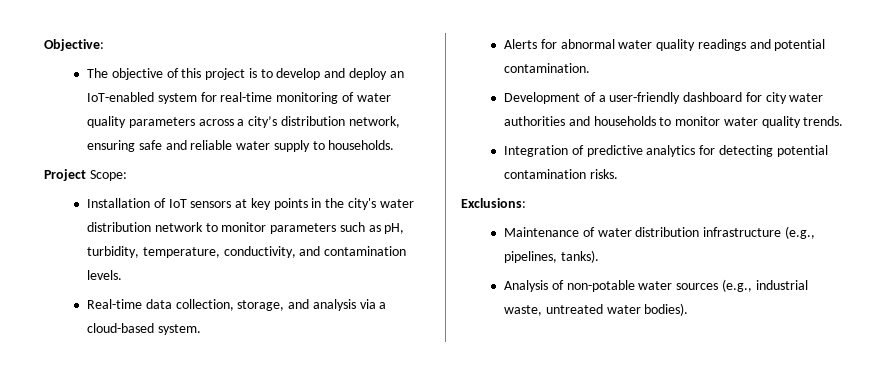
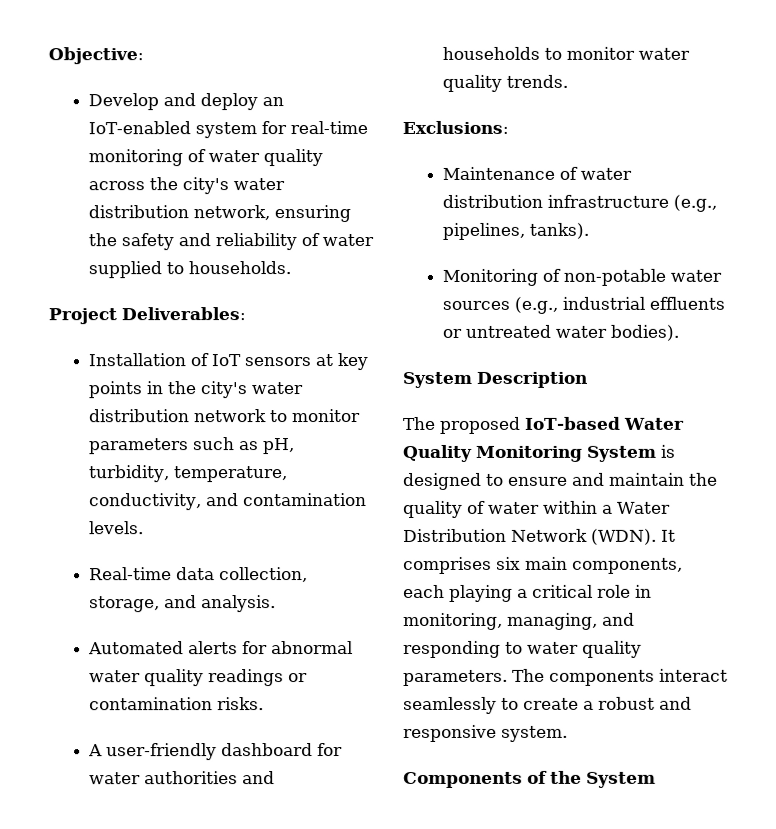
[86,68,321,80] The objective of this project is to develop -> [87,93,159,111] Develop
[128,116,400,128] [86,140,310,152] parameters across a city’s distribution network, ensuring safe and reliable water supply -> [87,177,285,195] [87,205,351,223] [87,233,374,251] [87,261,162,279] across the city's water distribution network, ensuring the safety and reliability of water supplied
[89,170,127,181] Scope: -> [121,307,246,321] Deliverables:
[312,299,387,311] [86,323,201,335] [503,39,537,49] analysis via a cloud-based system. // Alerts -> [200,595,276,613] [87,641,238,655] analysis. // Automated alerts
[749,39,826,51] [503,63,590,73] [503,92,606,104] and potential contamination. // Development of a -> [287,673,308,683] [88,697,264,711] [87,744,103,757] or contamination risks. // A
[765,92,787,104] city -> (343, 750) none
[503,145,828,157] [503,169,618,179] // Integration of predictive analytics for detecting potential contamination risks. -> (568, 81) none
[503,280,548,292] Analysis -> [441,268,538,286] Monitoring
[503,305,542,316] waste, -> [648,296,725,310] [441,328,462,338] effluents or
(689, 309) none -> [402,371,587,388] [403,416,685,434] [403,444,676,462] [403,472,718,490] [403,500,671,518] [403,528,676,545] [403,556,683,574] [403,584,652,602] [403,612,635,630] [403,640,642,658] [403,668,728,686] [403,696,692,714] [403,724,568,742] [403,770,656,788] // System Description // The proposed IoT-based Water Quality Monitoring System is designed to ensure and maintain the quality of water within a Water Distribution Network (WDN). It comprises six main components, each playing a critical role in monitoring, managing, and responding to water quality parameters. The components interact seamlessly to create a robust and responsive system. // Components of the System

